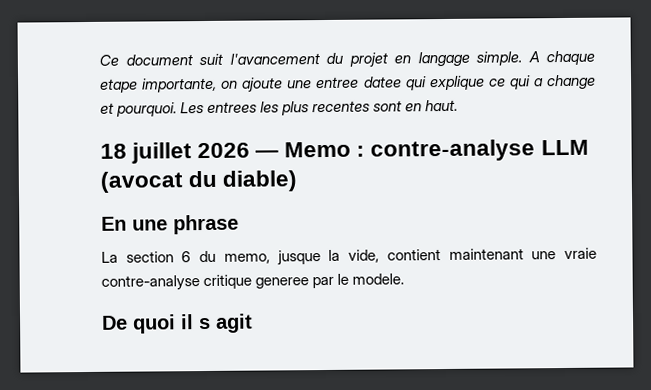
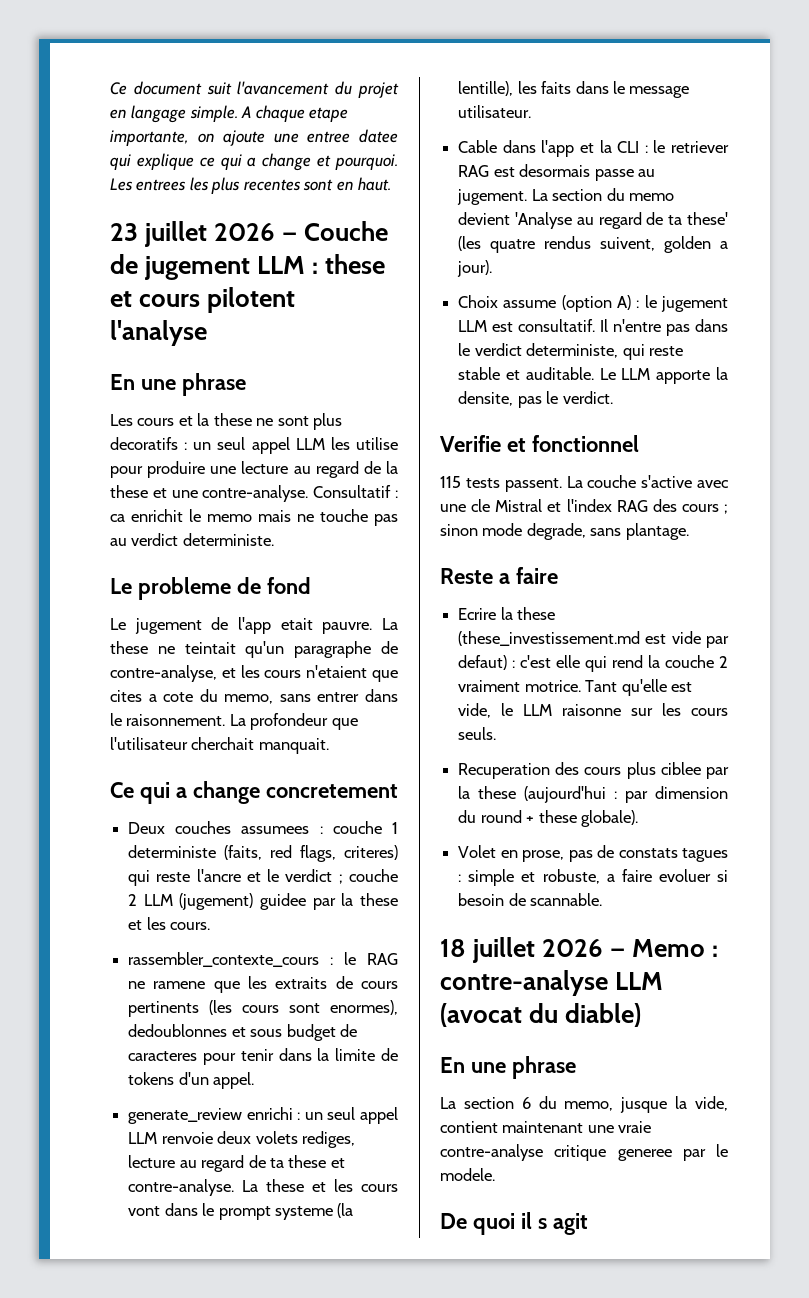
(459, 105) none -> [110,221,389,247] [110,254,386,280] [110,287,296,313] [110,320,207,346] [110,373,246,396] [110,413,343,430] [110,437,398,454] [110,461,398,478] [110,485,399,502] [110,509,398,526] [110,533,274,546] [110,577,311,600] [110,617,398,634] [110,641,399,658] [110,665,399,682] [110,689,398,704] [110,713,358,730] [110,737,329,754] [110,781,398,804] [128,821,399,834] [128,845,398,862] [128,869,398,886] [128,893,399,910] [128,917,211,930] [128,952,399,967] [128,976,398,993] [128,1000,398,1017] [128,1024,357,1041] [128,1048,399,1065] [128,1072,255,1089] [128,1107,399,1124] [128,1131,355,1148] [128,1155,345,1172] [128,1179,398,1196] [128,1203,354,1220] [458,81,690,98] [458,105,532,118] [458,140,730,157] [458,164,655,181] [457,188,674,205] [458,212,728,229] [458,236,728,253] [457,260,493,277] [458,295,728,312] [458,319,728,336] [458,343,683,360] [458,367,728,384] [458,391,613,408] [440,435,639,452] [440,475,729,492] [440,499,728,514] [440,523,689,540] [440,567,558,584] [458,607,556,620] [458,631,729,648] [458,655,728,672] [458,679,692,696] [458,703,728,718] [458,727,497,740] [458,762,729,779] [458,786,728,803] [458,810,638,827] [458,845,728,862] [458,869,728,886] [458,893,603,906] // 23 juillet 2026 — Couche de jugement LLM : these et cours pilotent l'analyse // En une phrase // Les cours et la these ne sont plus decoratifs : un seul appel LLM les utilise pour produire une lecture au regard de la these et une contre-analyse. Consultatif : ca enrichit le memo mais ne touche pas au verdict deterministe. // Le probleme de fond // Le jugement de l'app etait pauvre. La these ne teintait qu'un paragraphe de contre-analyse, et les cours n'etaient que cites a cote du memo, sans entrer dans le raisonnement. La profondeur que l'utilisateur cherchait manquait. // Ce qui a change concretement // Deux couches assumees : couche 1 deterministe (faits, red flags, criteres) qui reste l'ancre et le verdict ; couche 2 LLM (jugement) guidee par la these et les cours. // rassembler_contexte_cours : le RAG ne ramene que les extraits de cours pertinents (les cours sont enormes), dedoublonnes et sous budget de caracteres pour tenir dans la limite de tokens d'un appel. // generate_review enrichi : un seul appel LLM renvoie deux volets rediges, lecture au regard de ta these et contre-analyse. La these et les cours vont dans le prompt systeme (la lentille), les faits dans le message utilisateur. // Cable dans l'app et la CLI : le retriever RAG est desormais passe au jugement. La section du memo devient 'Analyse au regard de ta these' (les quatre rendus suivent, golden a jour). // Choix assume (option A) : le jugement LLM est consultatif. Il n'entre pas dans le verdict deterministe, qui reste stable et auditable. Le LLM apporte la densite, pas le verdict. // Verifie et fonctionnel // 115 tests passent. La couche s'active avec une cle Mistral et l'index RAG des cours ; sinon mode degrade, sans plantage. // Reste a faire // Ecrire la these (these_investissement.md est vide par defaut) : c'est elle qui rend la couche 2 vraiment motrice. Tant qu'elle est vide, le LLM raisonne sur les cours seuls. // Recuperation des cours plus ciblee par la these (aujourd'hui : par dimension du round + these globale). // Volet en prose, pas de constats tagues : simple et robuste, a faire evoluer si besoin de scannable.

